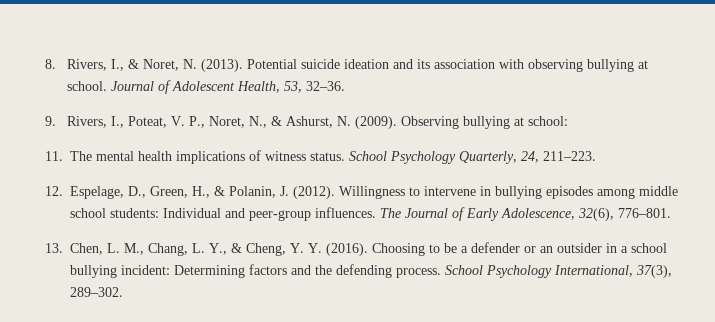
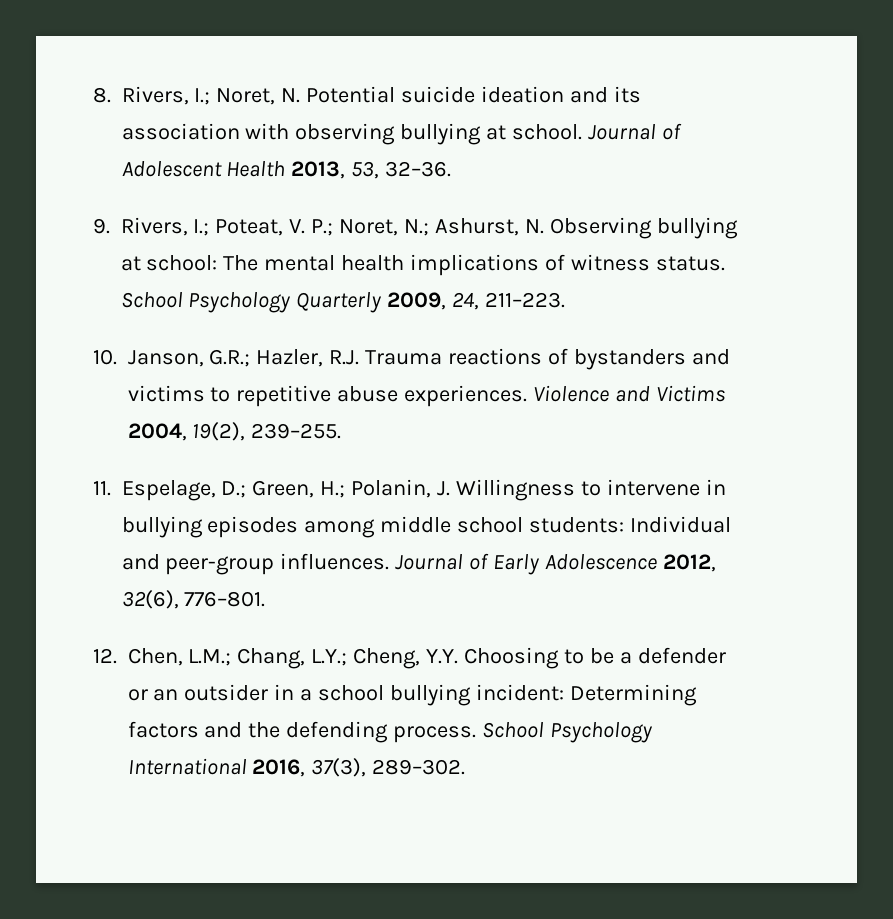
[111,59,140,71] I., & -> [194,88,211,105] I.;
[201,59,244,72] (2013). -> (301, 95) none
[237,81,281,93] Health, -> [226,161,346,179] Health 2013,
[111,116,125,128] I., -> [193,219,210,236] I.;
[189,116,283,128] P., Noret, N., & -> [311,219,430,236] P.; Noret, N.;
[355,116,398,129] (2009). -> (545, 226) none
[45,151,64,161] // 11. -> (218, 263) none
[459,151,518,164] Quarterly, -> [296,292,447,313] Quarterly 2009,
[45,186,226,199] 12. Espelage, D., Green, H., & -> [92,348,731,370] [127,385,726,407] [127,422,342,441] [92,480,346,501] 10. Janson, G.R.; Hazler, R.J. Trauma reactions of bystanders and victims to repetitive abuse experiences. Violence and Victims 2004, 19(2), 239–255. // 11. Espelage, D.; Green, H.;
[293,186,336,199] (2012). -> (451, 488) none
[380,208,402,218] The -> (390, 561) none
[501,208,576,220] Adolescence, -> [545,554,717,572] Adolescence 2012,
[45,243,369,256] 13. Chen, L. M., Chang, L. Y., & Cheng, Y. Y. (2016). -> [92,648,459,669] 12. Chen, L.M.; Chang, L.Y.; Cheng, Y.Y.
[554,265,634,277] International, -> [127,758,306,777] International 2016,

